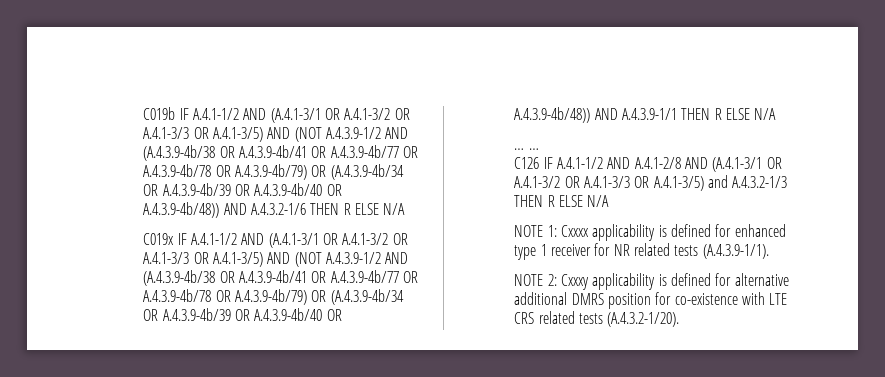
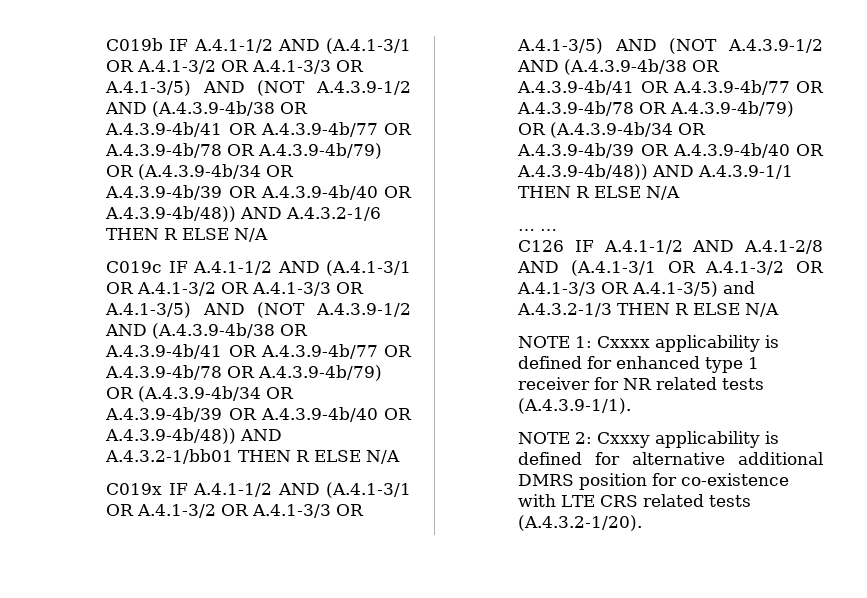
(406, 209) none -> [106,260,411,276] [106,282,365,296] [105,302,411,318] [105,323,309,339] [105,344,412,359] [105,365,383,381] [106,386,295,402] [105,407,412,422] [105,428,283,444] [105,449,401,464] // C019c IF A.4.1-1/2 AND (A.4.1-3/1 OR A.4.1-3/2 OR A.4.1-3/3 OR A.4.1-3/5) AND (NOT A.4.3.9-1/2 AND (A.4.3.9-4b/38 OR A.4.3.9-4b/41 OR A.4.3.9-4b/77 OR A.4.3.9-4b/78 OR A.4.3.9-4b/79) OR (A.4.3.9-4b/34 OR A.4.3.9-4b/39 OR A.4.3.9-4b/40 OR A.4.3.9-4b/48)) AND A.4.3.2-1/bb01 THEN R ELSE N/A

